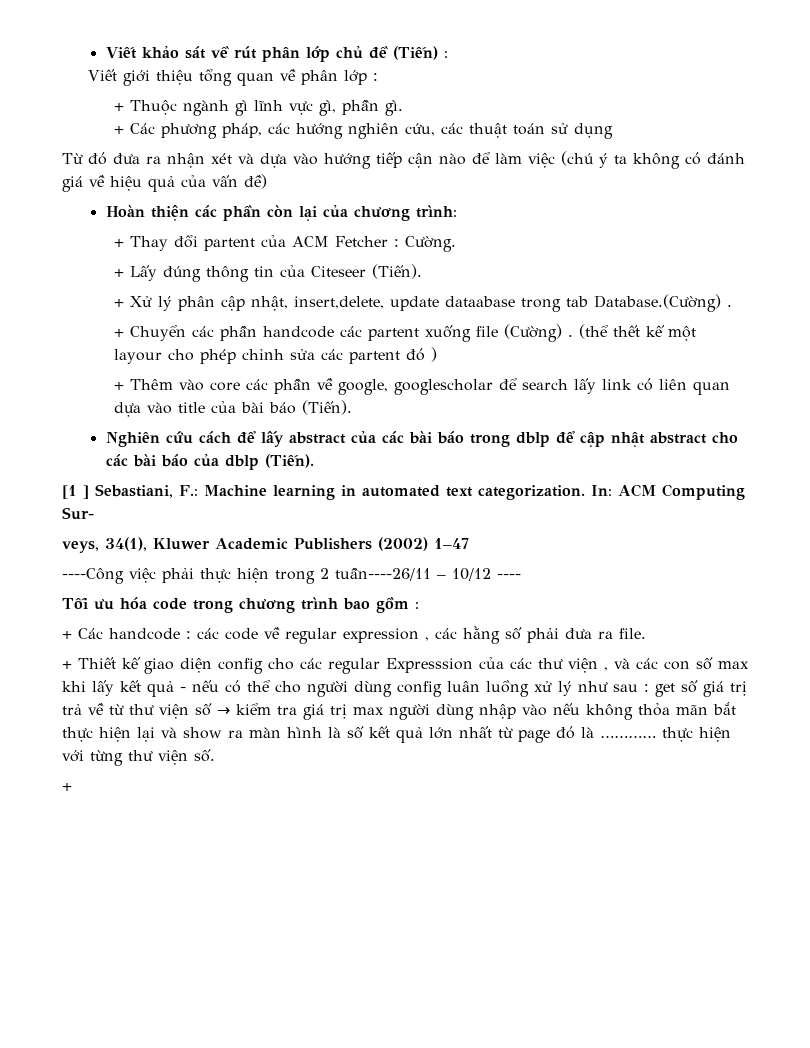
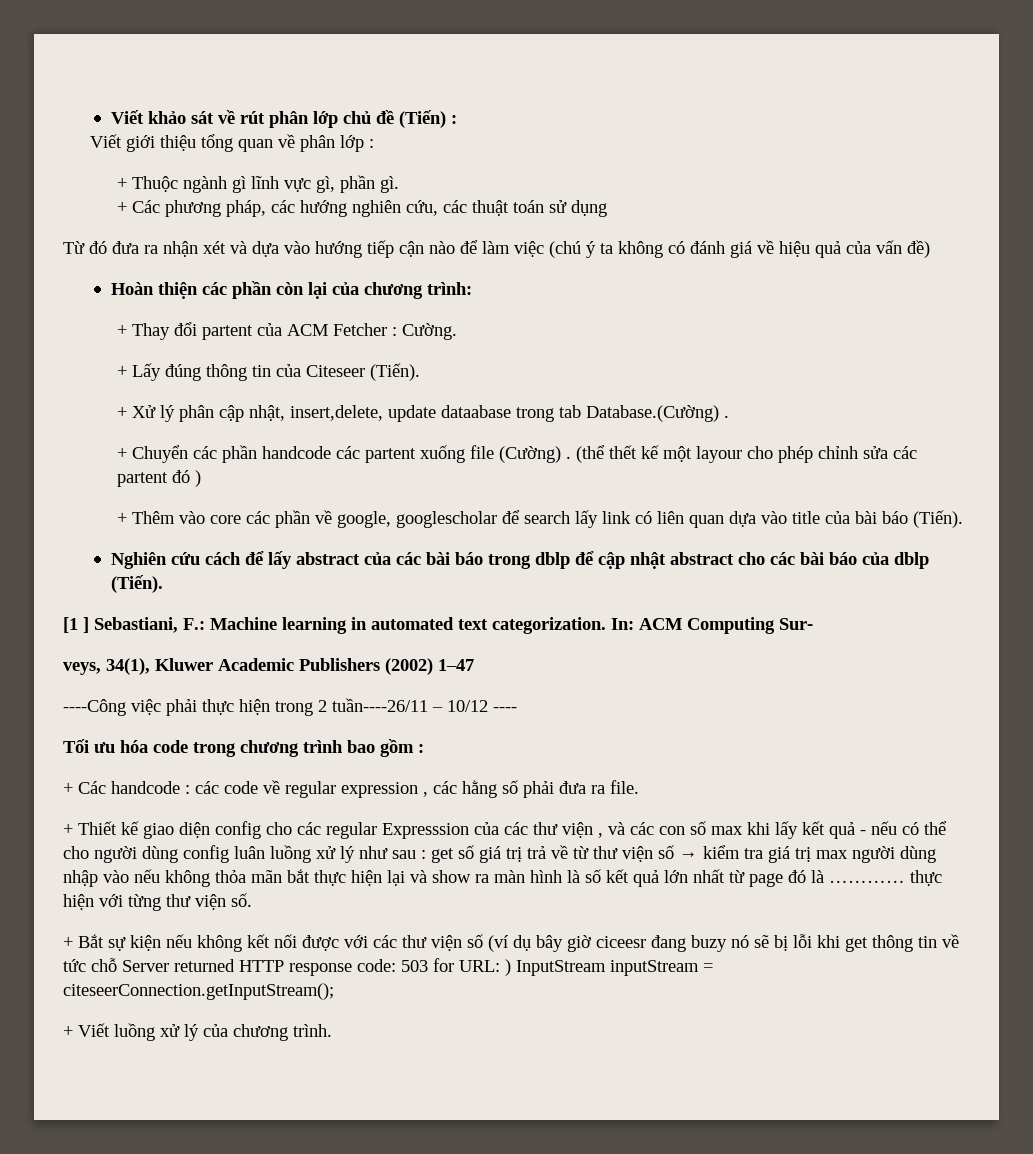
(72, 787) none -> [78,934,959,952] [63,958,713,976] [63,983,334,1000] [63,1023,332,1041] Bắt sự kiện nếu không kết nối được với các thư viện số (ví dụ bây giờ ciceesr đang buzy nó sẽ bị lỗi khi get thông tin về tức chỗ Server returned HTTP response code: 503 for URL: ) InputStream inputStream = citeseerConnection.getInputStream(); // + Viết luồng xử lý của chương trình.

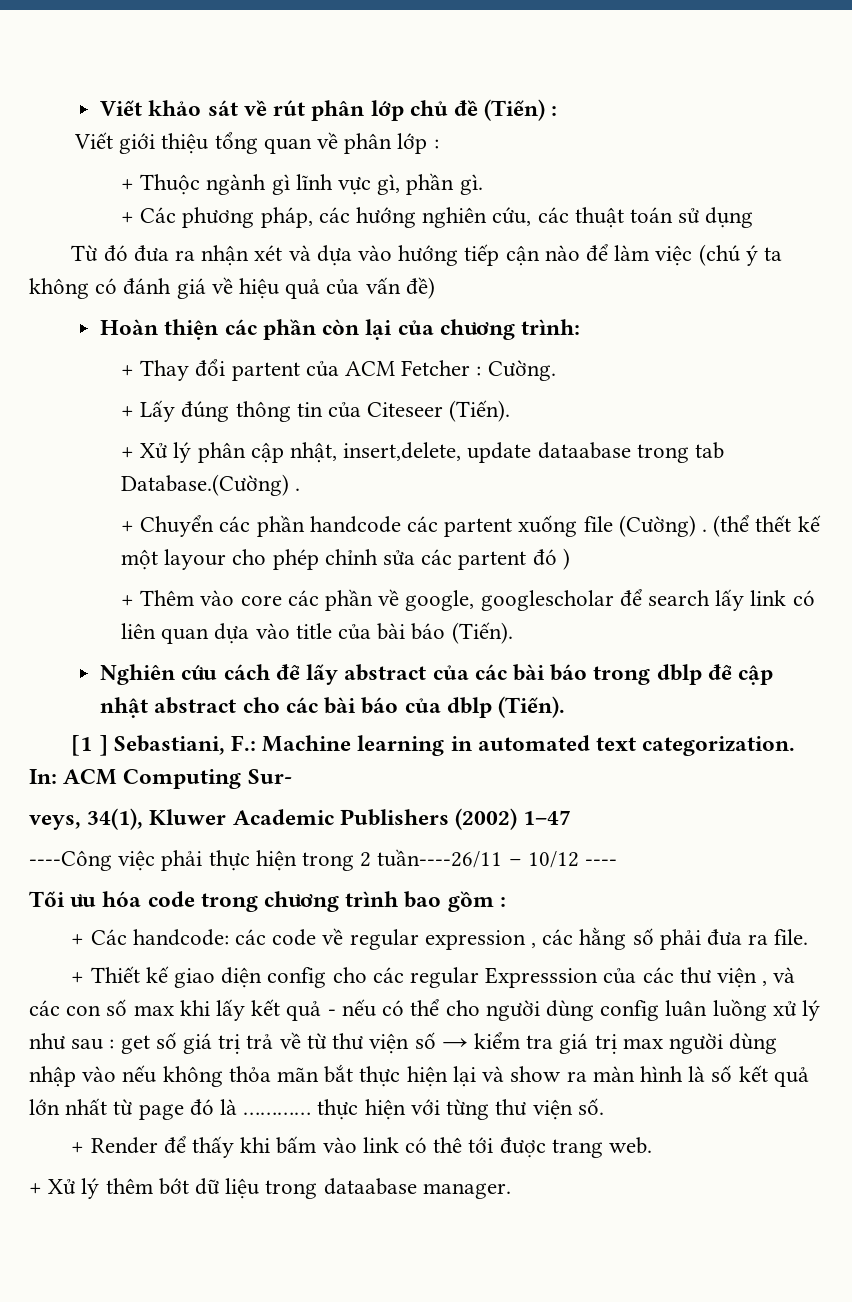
[111,781,190,794] handcode : -> [132,929,229,946] handcode:
[78,934,959,952] [63,958,713,976] [63,983,334,1000] [63,1023,332,1041] Bắt sự kiện nếu không kết nối được với các thư viện số (ví dụ bây giờ ciceesr đang buzy nó sẽ bị lỗi khi get thông tin về tức chỗ Server returned HTTP response code: 503 for URL: ) InputStream inputStream = citeseerConnection.getInputStream(); // + Viết luồng xử lý của chương trình. -> [90,1136,653,1158] [29,1178,511,1199] Render để thấy khi bấm vào link có thê tới được trang web. // + Xử lý thêm bớt dữ liệu trong dataabase manager.

